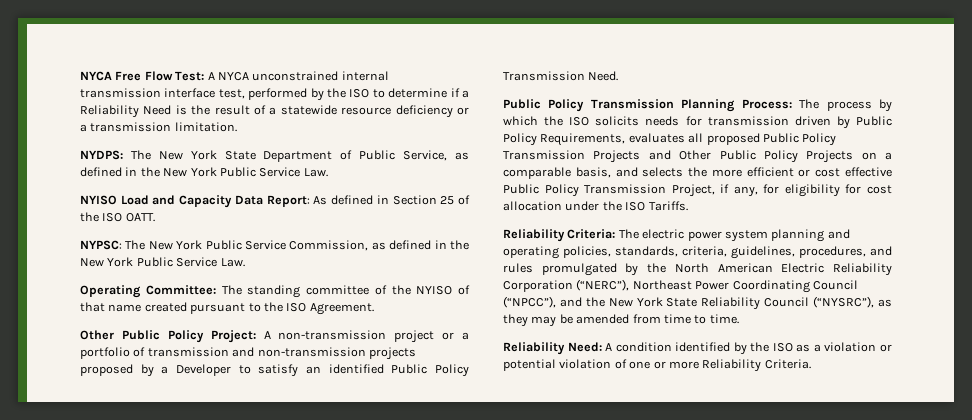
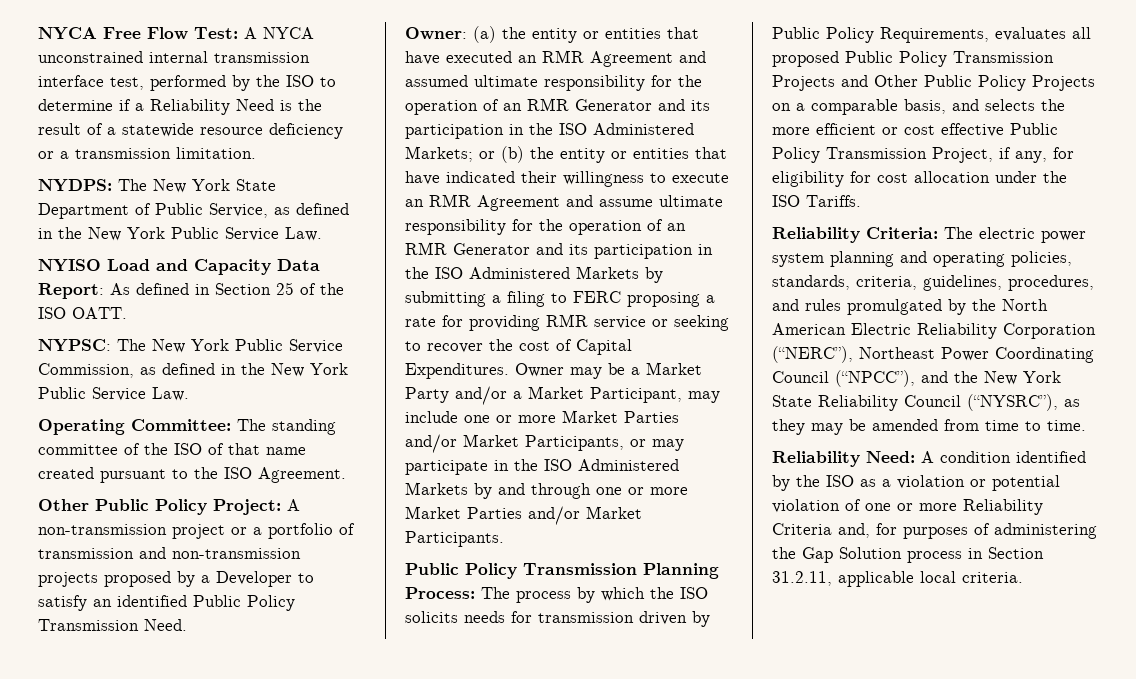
[416,286,453,295] NYISO -> [174,443,202,455] ISO
(619, 76) none -> [405,26,699,43] [405,50,706,67] [405,75,702,91] [405,98,710,115] [405,123,694,139] [405,146,727,163] [405,171,729,187] [405,194,723,211] [405,219,686,235] [405,242,713,259] [405,266,663,283] [405,291,715,307] [405,314,729,331] [405,339,632,355] [405,362,702,379] [405,386,720,405] [405,410,679,423] [405,434,684,453] [405,459,679,475] [405,482,688,499] [405,506,642,525] [405,531,504,547] // Owner: (a) the entity or entities that have executed an RMR Agreement and assumed ultimate responsibility for the operation of an RMR Generator and its participation in the ISO Administered Markets; or (b) the entity or entities that have indicated their willingness to execute an RMR Agreement and assume ultimate responsibility for the operation of an RMR Generator and its participation in the ISO Administered Markets by submitting a filing to FERC proposing a rate for providing RMR service or seeking to recover the cost of Capital Expenditures. Owner may be a Market Party and/or a Market Participant, may include one or more Market Parties and/or Market Participants, or may participate in the ISO Administered Markets by and through one or more Market Parties and/or Market Participants.
[764,359,811,369] Criteria. -> [772,523,1097,539] [772,547,1044,563] [772,571,1023,587] Criteria and, for purposes of administering the Gap Solution process in Section 31.2.11, applicable local criteria.

